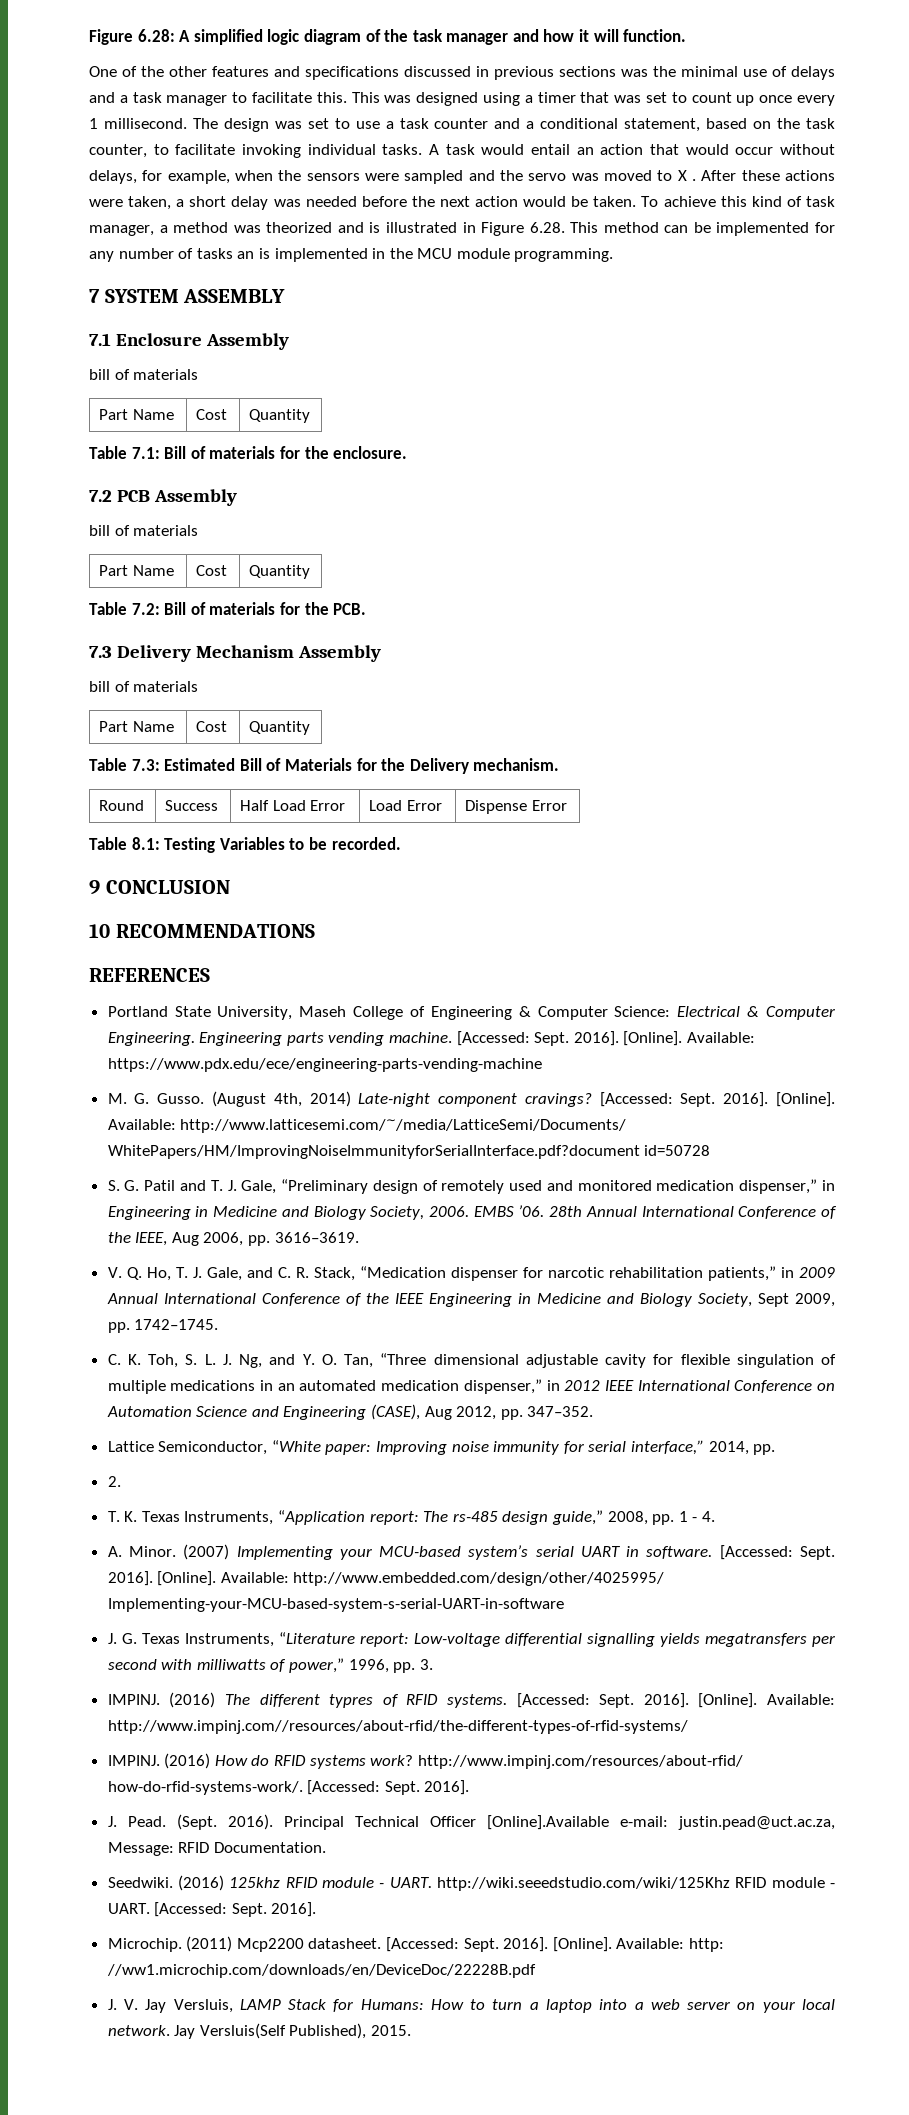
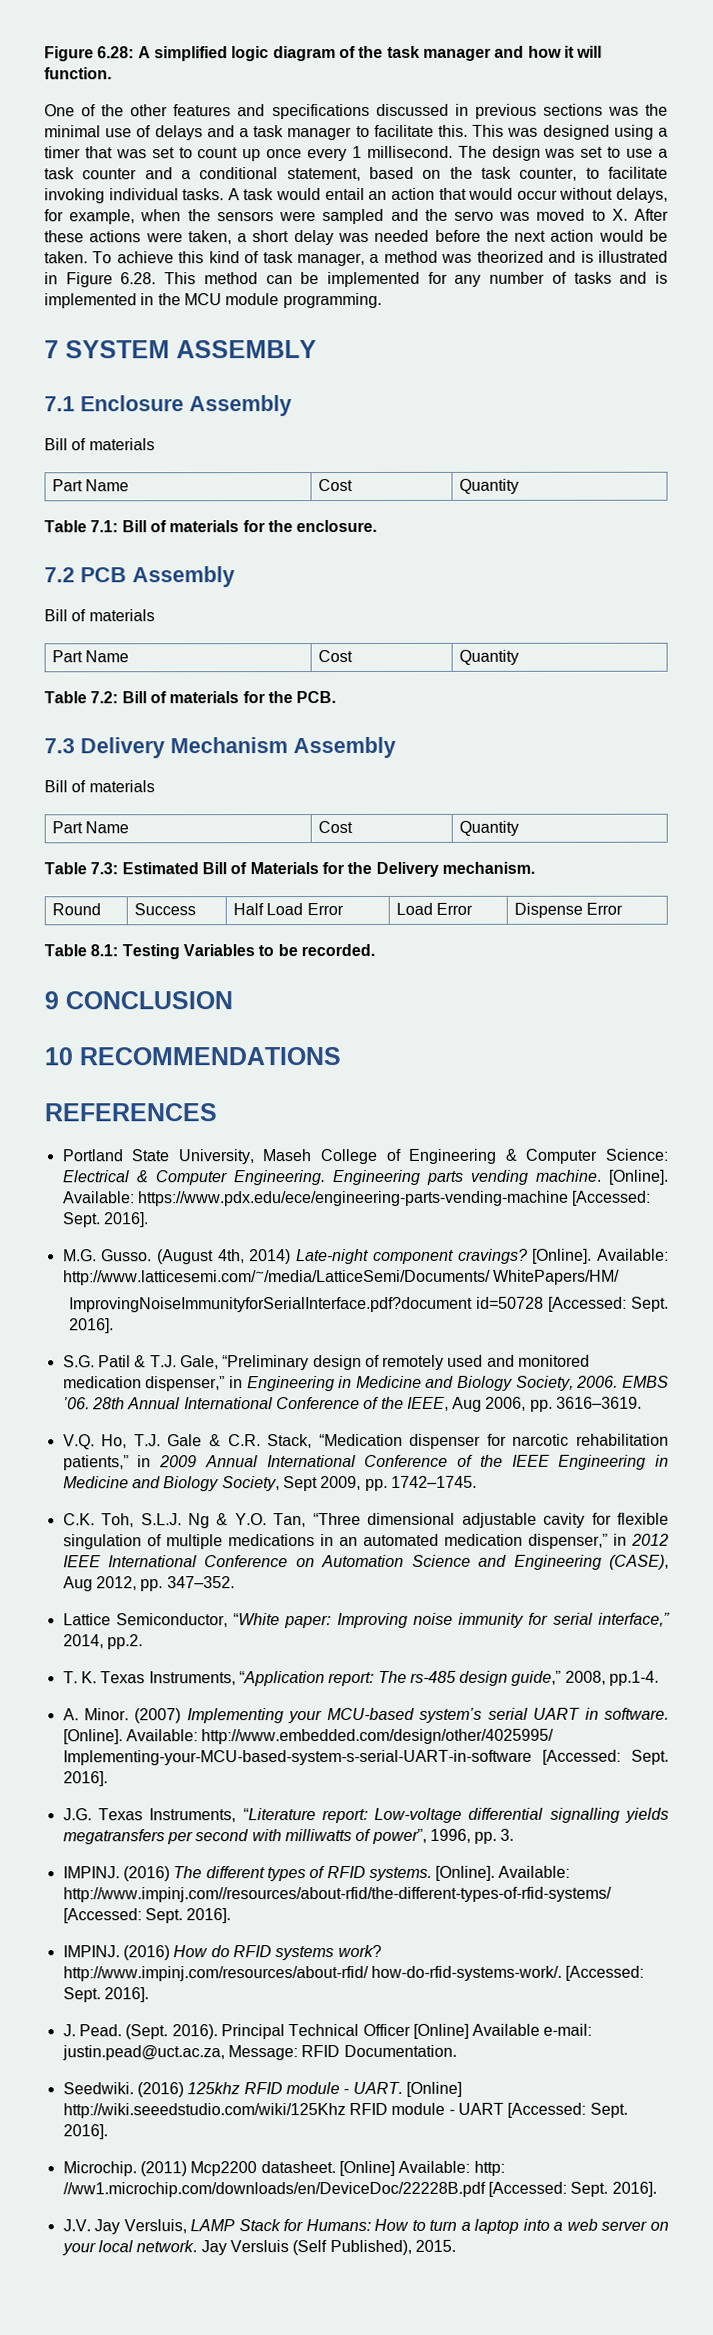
[677,170,697,181] X . -> [611,208,628,221] X.
[237,251,255,259] an -> [619,271,648,284] and
[89,369,110,380] bill -> [44,438,68,451] Bill
[89,525,110,536] bill -> [44,609,68,622] Bill
[89,681,110,692] bill -> [44,780,68,793] Bill
[456,1031,756,1046] [107,1058,542,1072] [107,1093,150,1104] [Accessed: Sept. 2016]. [Online]. Available: https://www.pdx.edu/ece/engineering-parts-vending-machine // M. G. -> [609,1169,669,1185] [62,1190,652,1207] [62,1212,149,1228] [62,1249,97,1262] [Online]. Available: https://www.pdx.edu/ece/engineering-parts-vending-machine [Accessed: Sept. 2016]. // M.G.
[599,1092,835,1107] [107,1119,627,1133] [107,1145,711,1159] [107,1180,237,1191] [Accessed: Sept. 2016]. [Online]. Available: http://www.latticesemi.com/∼/media/LatticeSemi/Documents/ WhitePapers/HM/ImprovingNoiseImmunityforSerialInterface.pdf?document id=50728 // S. G. Patil and T. J. -> [532,1248,669,1264] [62,1269,620,1286] [68,1296,669,1313] [68,1318,114,1334] [62,1355,177,1368] [Online]. Available: http://www.latticesemi.com/∼/media/LatticeSemi/Documents/ WhitePapers/HM/ // ImprovingNoiseImmunityforSerialInterface.pdf?document id=50728 [Accessed: Sept. 2016]. // S.G. Patil & T.J.
[107,1267,309,1281] V. Q. Ho, T. J. Gale, and C. R. -> [62,1434,261,1450] V.Q. Ho, T.J. Gale & C.R.
[107,1354,337,1368] C. K. Toh, S. L. J. Ng, and Y. O. -> [62,1513,267,1529] C.K. Toh, S.L.J. Ng & Y.O.
[753,1444,776,1455] [107,1476,121,1487] pp. // 2. -> [106,1634,143,1650] pp.2.
[652,1511,715,1525] pp. 1 - 4. -> [609,1670,660,1686] pp.1-4.
[719,1545,835,1560] [107,1571,153,1586] [Accessed: Sept. 2016]. -> (670, 1713) none
[107,1633,137,1644] // J. G. -> [541,1749,669,1765] [62,1771,108,1787] [62,1808,92,1821] [Accessed: Sept. 2016]. // J.G.
[289,1658,345,1673] power,” -> [371,1828,427,1844] power”,
[329,1694,374,1708] typres -> [266,1867,306,1882] types
[516,1693,836,1708] [107,1720,688,1734] [Accessed: Sept. 2016]. [Online]. Available: http://www.impinj.com//resources/about-rfid/the-different-types-of-rfid-systems/ -> [435,1865,571,1881] [62,1886,612,1903] [62,1908,232,1924] [Online]. Available: http://www.impinj.com//resources/about-rfid/the-different-types-of-rfid-systems/ [Accessed: Sept. 2016].
[486,1815,609,1830] [Online].Available -> [412,2023,541,2039] [Online] Available
(432, 1882) none -> [405,2081,462,2097] [Online]
[107,1903,150,1914] UART. -> [457,2102,504,2115] UART
[386,1937,725,1952] [106,1964,536,1978] [107,1999,138,2010] [Accessed: Sept. 2016]. [Online]. Available: http: //ww1.microchip.com/downloads/en/DeviceDoc/22228B.pdf // J. V. -> [338,2160,505,2177] [62,2181,657,2198] [62,2219,91,2232] [Online] Available: http: //ww1.microchip.com/downloads/en/DeviceDoc/22228B.pdf [Accessed: Sept. 2016]. // J.V.
[199,2023,286,2039] Versluis(Self -> [229,2240,328,2256] Versluis (Self

